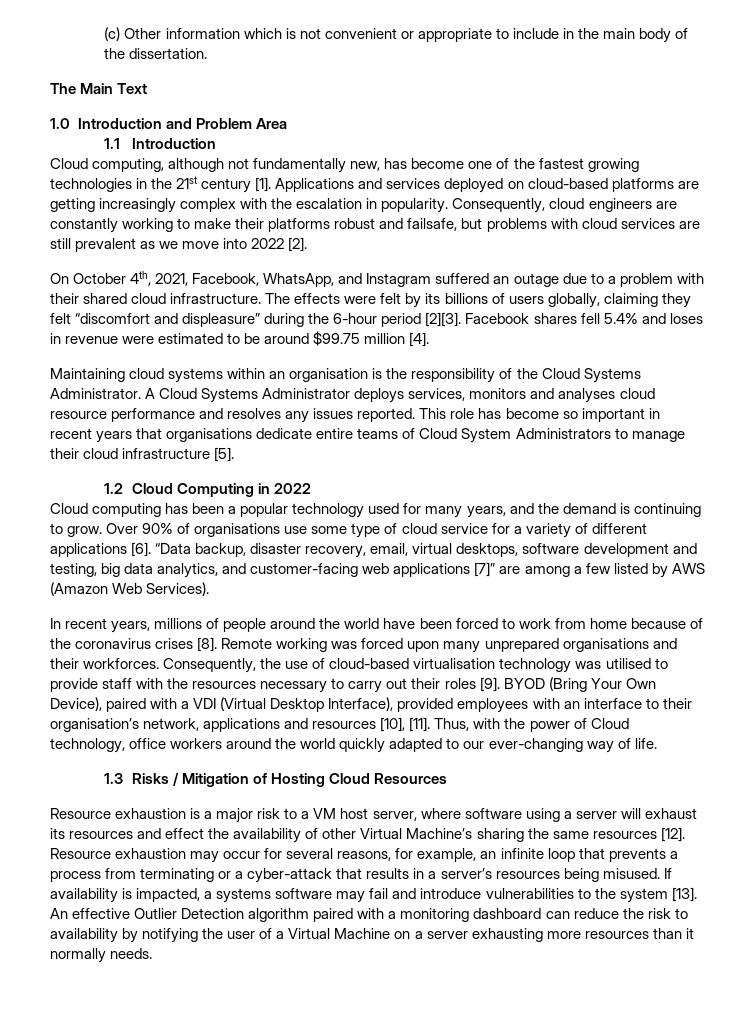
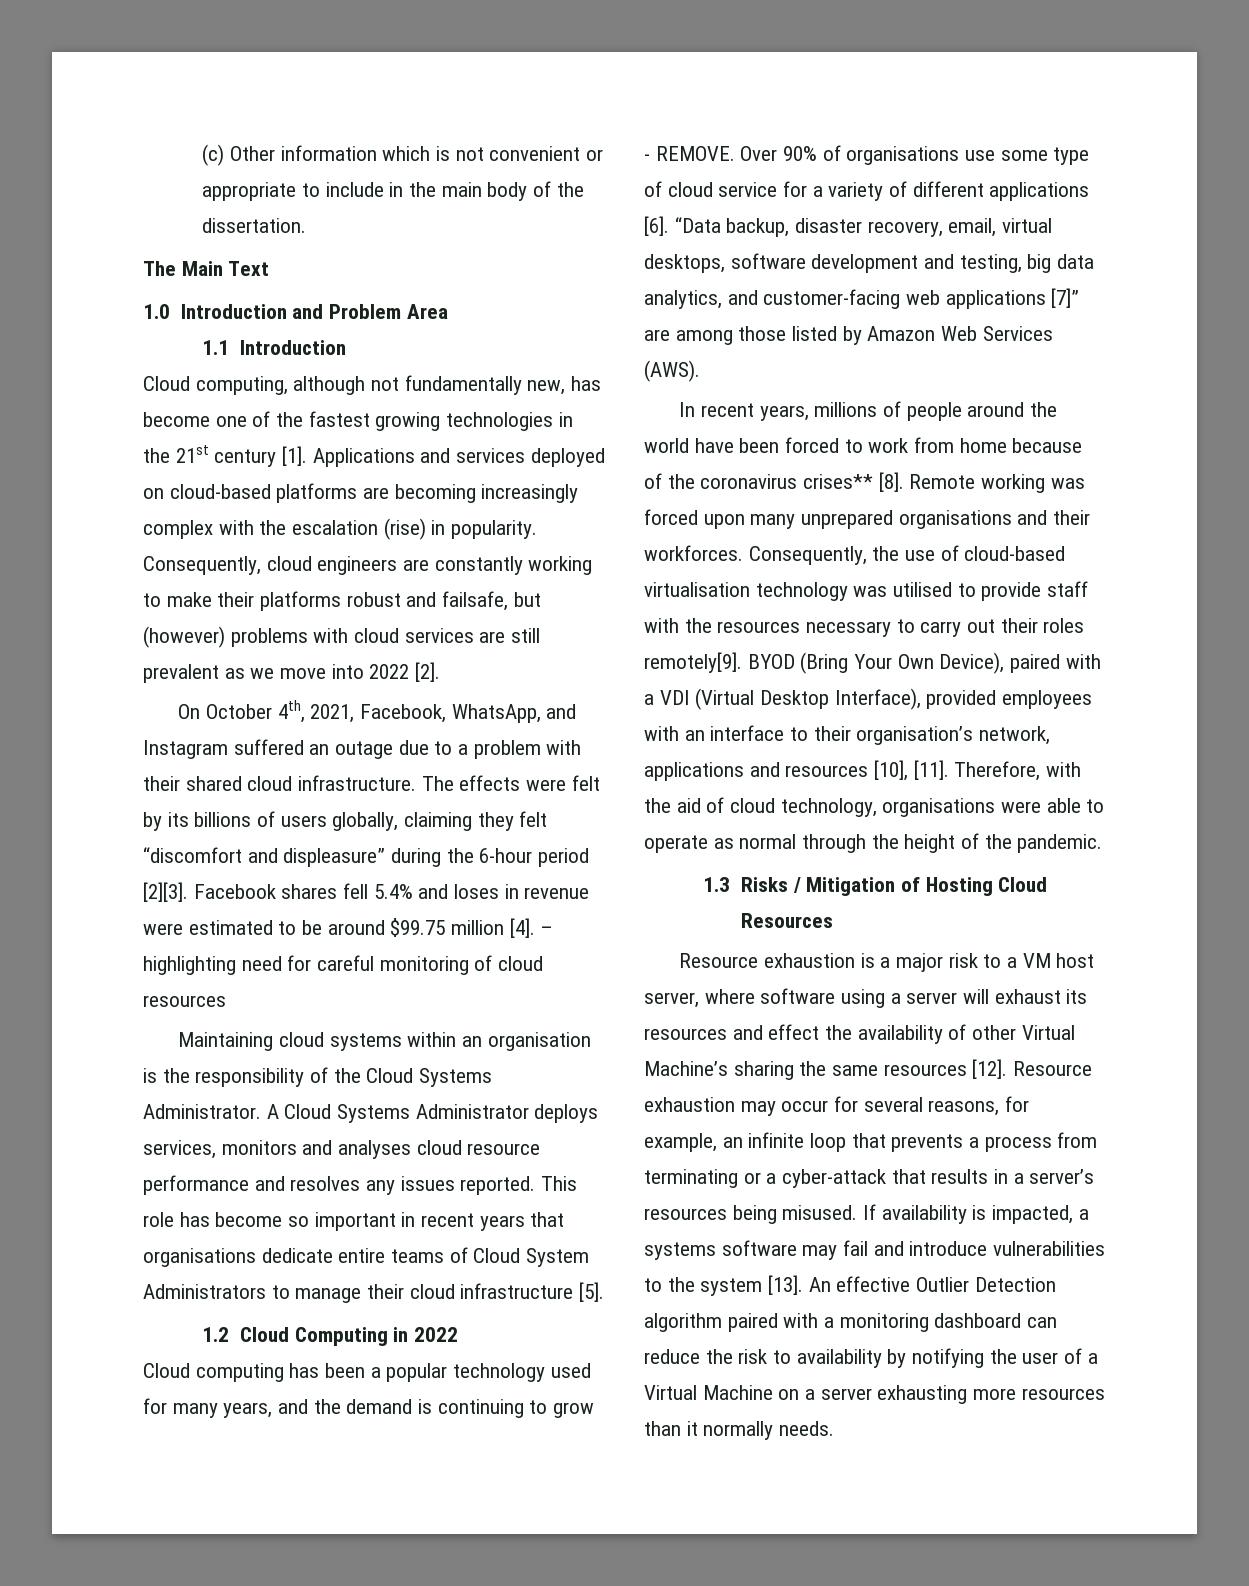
[50,198,95,212] getting -> [394,484,476,503] becoming
(363, 203) none -> [383,518,426,540] (rise)
(483, 223) none -> [143,626,225,648] (however)
(430, 339) none -> [540,926,554,935] [143,955,544,975] [143,995,226,1007] – highlighting need for careful monitoring of cloud resources
[67,526,103,537] grow. -> [553,1402,595,1418] [644,146,735,161] grow - REMOVE.
[573,563,705,578] [50,582,210,596] a few listed by AWS (Amazon Web Services). -> [738,326,1053,345] [644,360,700,382] those listed by Amazon Web Services (AWS).
[155,638,194,649] crises -> [803,474,874,489] crises**
[479,677,500,692] [9]. -> [644,652,742,673] remotely[9].
[434,718,629,732] [50,738,657,753] Thus, with the power of Cloud technology, office workers around the world quickly adapted to our ever-changing way of life. -> [954,761,1082,781] [644,797,1105,817] [644,833,1103,853] Therefore, with the aid of cloud technology, organisations were able to operate as normal through the height of the pandemic.

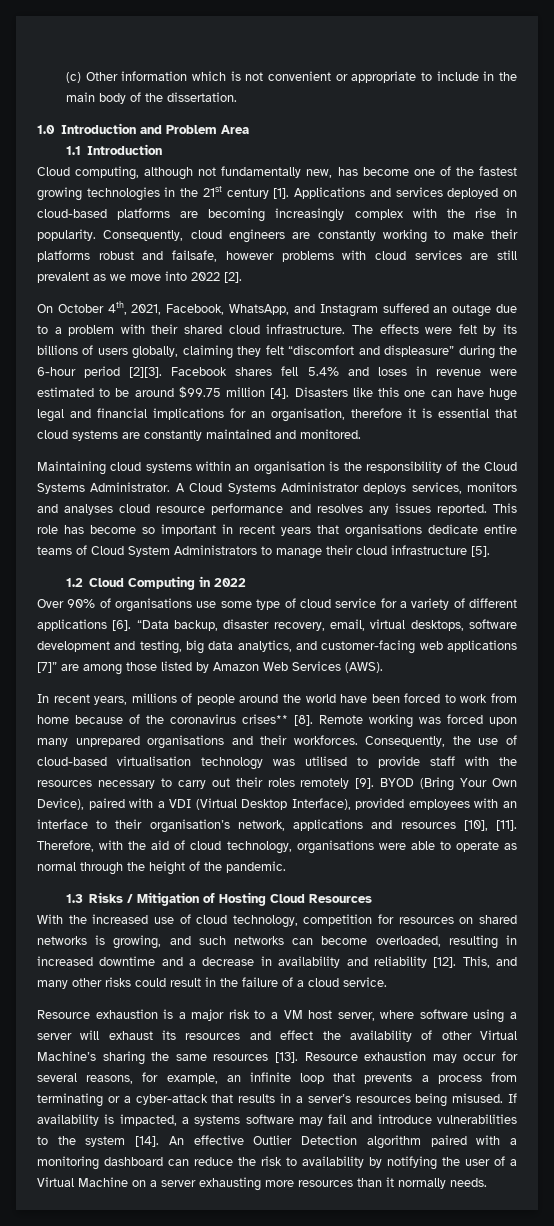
[143,261,270,276] // The Main Text -> (237, 97) none
[292,518,426,540] escalation (rise) -> [474,208,496,218] rise
[513,592,541,607] [143,626,225,648] but (however) -> [225,251,274,260] however
[540,926,554,935] [143,955,544,975] [143,995,226,1007] – highlighting need for careful monitoring of cloud resources -> [294,387,517,401] [37,408,517,422] [37,429,361,441] Disasters like this one can have huge legal and financial implications for an organisation, therefore it is essential that cloud systems are constantly maintained and monitored.
[143,1363,591,1382] [143,1398,595,1418] [644,146,735,161] Cloud computing has been a popular technology used for many years, and the demand is continuing to grow - REMOVE. -> (247, 582) none
[644,652,742,673] remotely[9]. -> [300,778,375,789] remotely [9].
(833, 920) none -> [37,914,517,928] [37,935,517,949] [37,956,518,968] [37,977,387,989] // With the increased use of cloud technology, competition for resources on shared networks is growing, and such networks can become overloaded, resulting in increased downtime and a decrease in availability and reliability [12]. This, and many other risks could result in the failure of a cloud service.
[972,1059,1008,1079] [12]. -> [275,1052,298,1063] [13].
[768,1275,804,1295] [13]. -> [135,1136,160,1147] [14].

